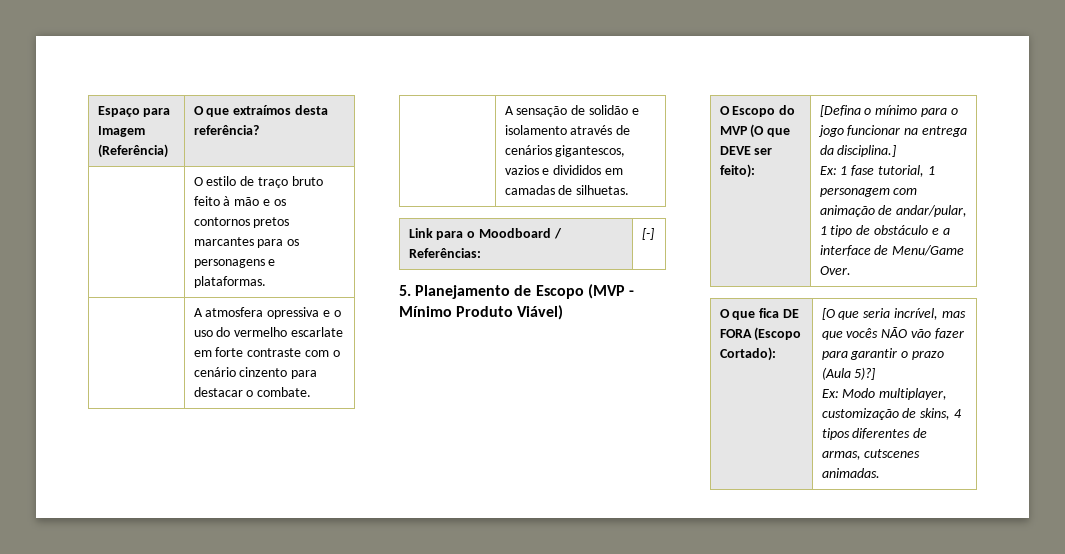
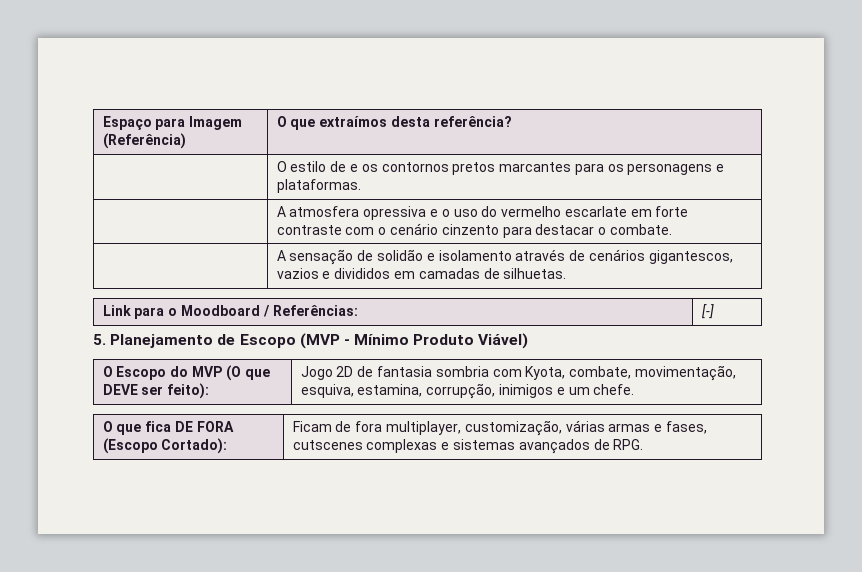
[257,176,323,188] [193,196,260,206] traço bruto feito à mão -> (347, 166) none
[819,105,958,117] [817,125,967,137] [819,145,897,157] [819,165,935,177] [819,187,918,197] [819,205,968,217] [819,225,950,237] [819,245,965,256] [819,266,851,275] [Defina o mínimo para o jogo funcionar na entrega da disciplina.] // Ex: 1 fase tutorial, 1 personagem com animação de andar/pular, 1 tipo de obstáculo e a interface de Menu/Game Over. -> [300,365,736,381] [300,383,635,399] Jogo 2D de fantasia sombria com Kyota, combate, movimentação, esquiva, estamina, corrupção, inimigos e um chefe.
[821,308,966,320] [821,327,964,340] [821,348,944,360] [821,367,876,380] [821,388,948,400] [821,408,962,420] [821,428,928,440] [821,449,921,460] [821,468,880,478] [O que seria incrível, mas que vocês NÃO vão fazer para garantir o prazo (Aula 5)?] // Ex: Modo multiplayer, customização de skins, 4 tipos diferentes de armas, cutscenes animadas. -> [292,420,707,436] [292,439,644,454] Ficam de fora multiplayer, customização, várias armas e fases, cutscenes complexas e sistemas avançados de RPG.

